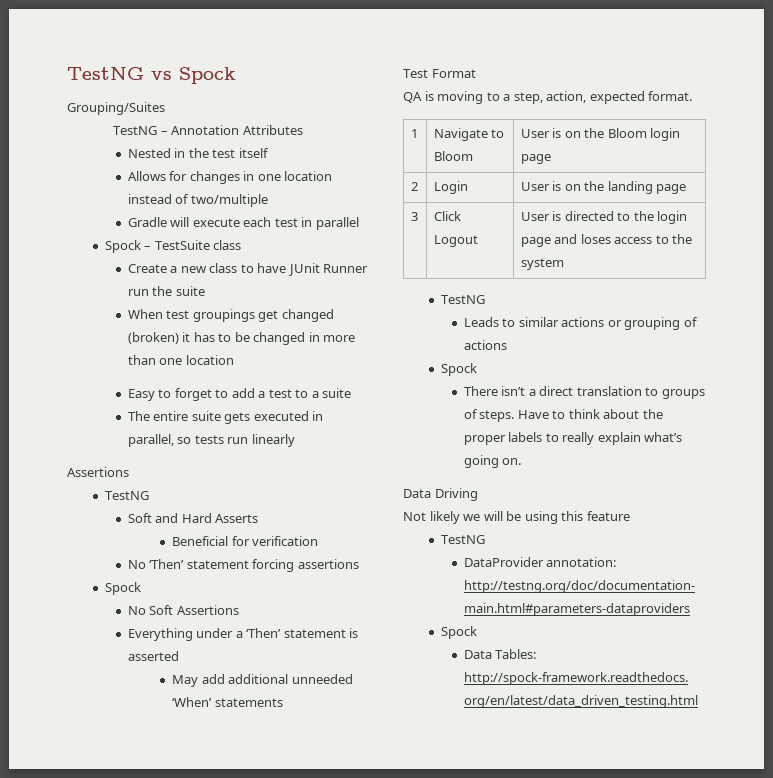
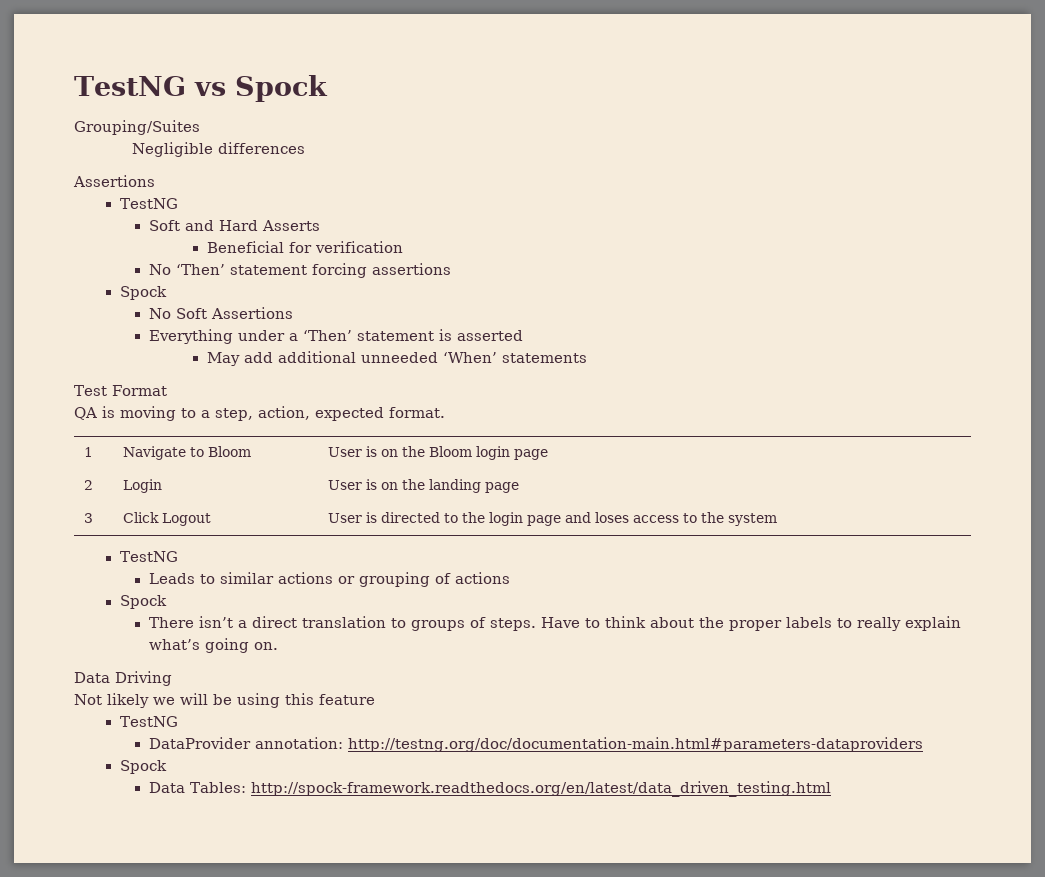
[113,125,303,135] [127,148,269,158] [127,171,333,184] [127,194,268,207] [127,217,359,230] [104,240,242,253] [127,263,369,276] [127,286,205,296] [127,309,334,322] [127,332,356,345] [127,355,234,365] [127,388,352,401] [127,411,324,424] [127,434,295,447] TestNG – Annotation Attributes // Nested in the test itself // Allows for changes in one location instead of two/multiple // Gradle will execute each test in parallel // Spock – TestSuite class // Create a new class to have JUnit Runner run the suite // When test groupings get changed (broken) it has to be changed in more than one location // Easy to forget to add a test to a suite // The entire suite gets executed in parallel, so tests run linearly -> [132,142,306,157] Negligible differences

